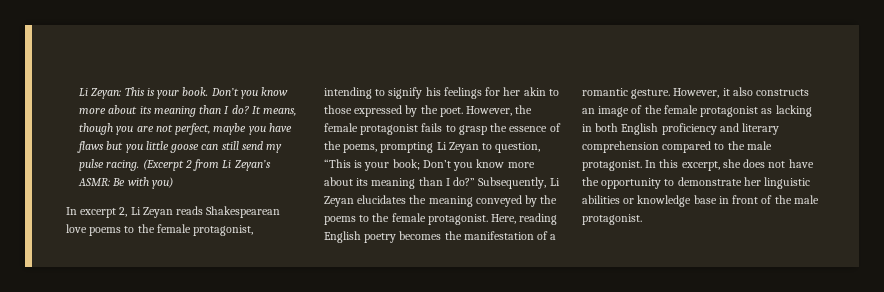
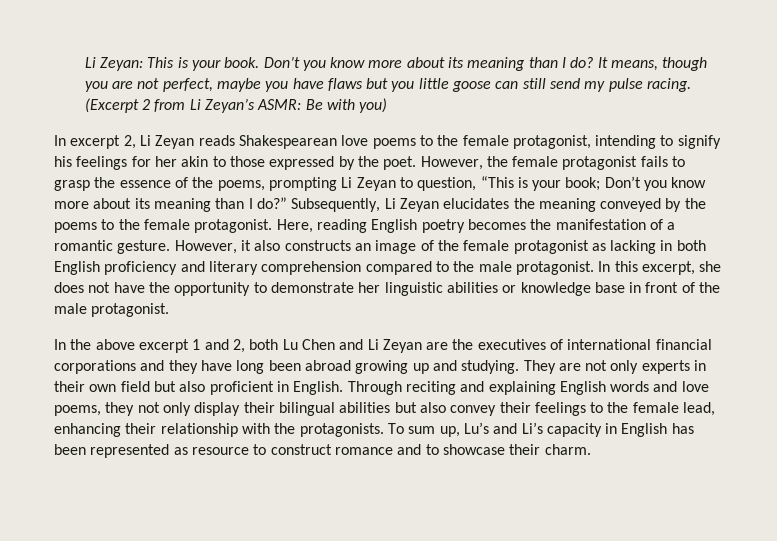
(642, 219) none -> [54,339,712,353] [54,360,707,374] [54,381,709,395] [54,402,716,416] [54,422,694,437] [54,444,591,458] // In the above excerpt 1 and 2, both Lu Chen and Li Zeyan are the executives of international financial corporations and they have long been abroad growing up and studying. They are not only experts in their own field but also proficient in English. Through reciting and explaining English words and love poems, they not only display their bilingual abilities but also convey their feelings to the female lead, enhancing their relationship with the protagonists. To sum up, Lu’s and Li’s capacity in English has been represented as resource to construct romance and to showcase their charm.

